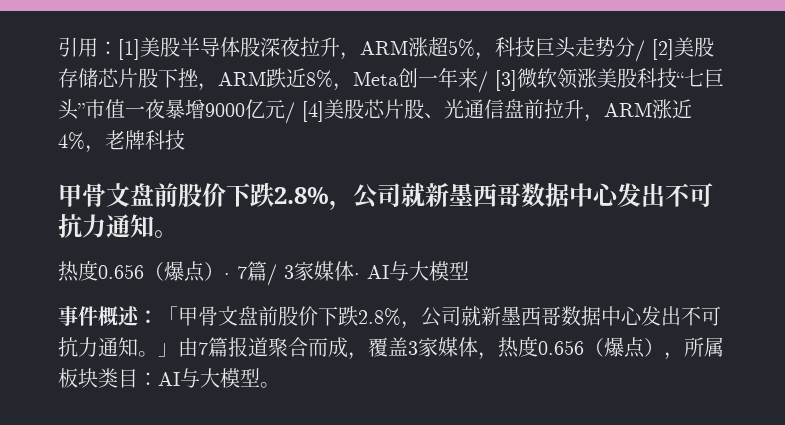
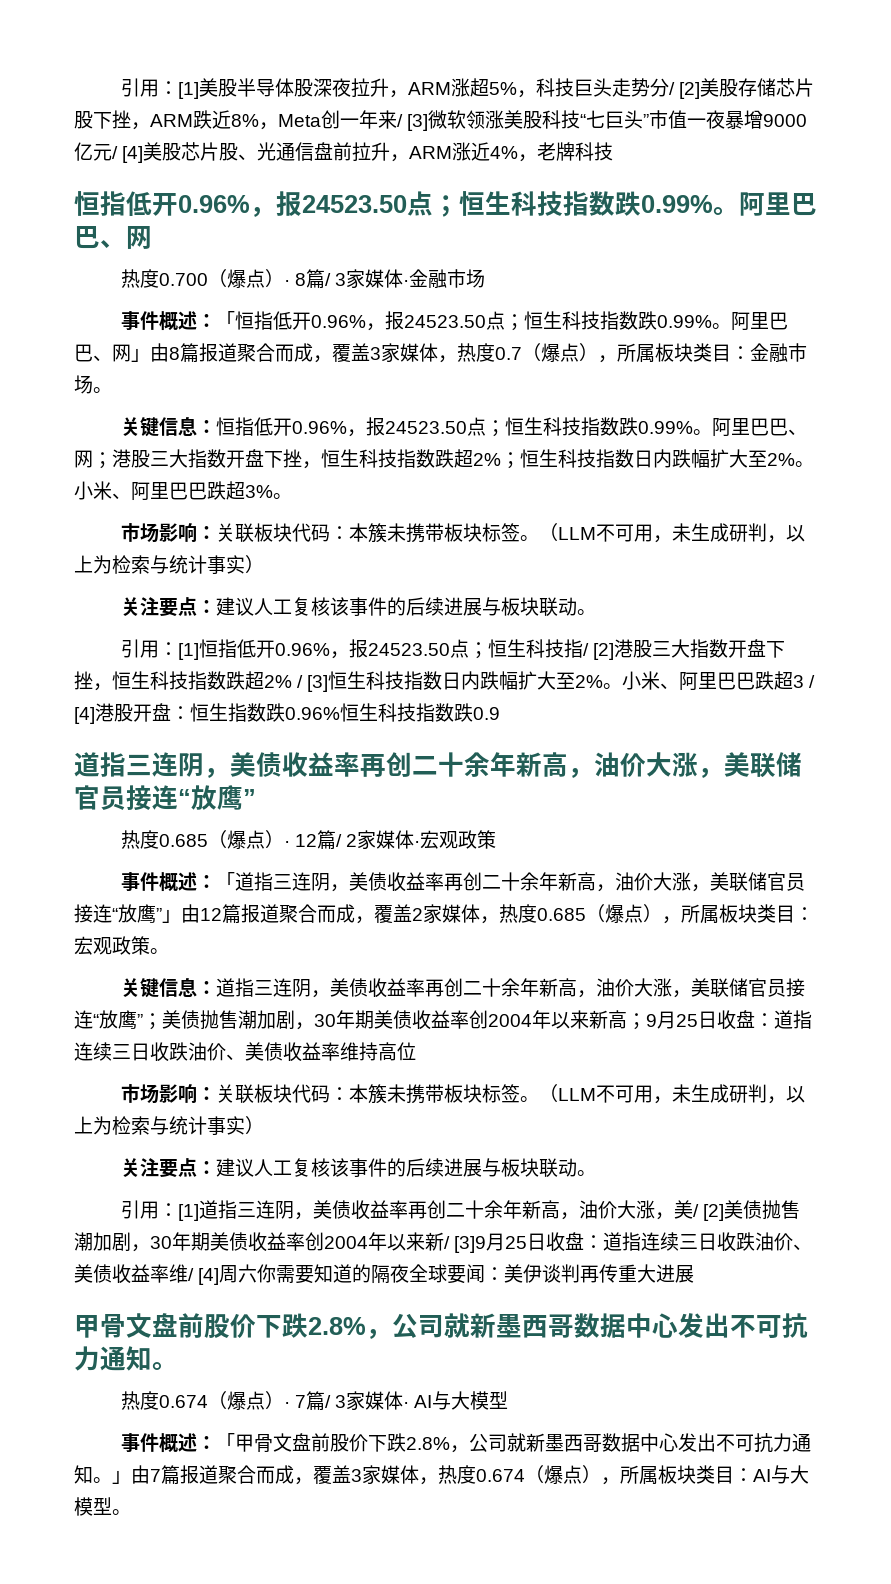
(185, 140) none -> [74,191,817,217] [74,226,152,249] [120,269,485,289] [120,311,788,331] [74,343,807,363] [74,375,112,394] [120,416,807,437] [74,449,814,469] [74,481,292,501] [120,523,805,543] [74,555,264,574] [120,597,596,617] [120,639,785,660] [74,671,816,692] [74,703,500,724] [74,752,802,778] [74,785,256,811] [120,830,496,850] [120,872,805,892] [74,904,814,924] [74,936,169,955] [120,977,805,998] [74,1010,812,1030] [74,1042,416,1062] [120,1084,805,1104] [74,1116,264,1135] [120,1158,596,1178] [120,1200,800,1221] [74,1232,813,1253] [74,1264,695,1285] // 恒指低开0.96%，报24523.50点；恒生科技指数跌0.99%。阿里巴巴、网 // 热度0.700（爆点）· 8篇/ 3家媒体·金融市场 // 事件概述：「恒指低开0.96%，报24523.50点；恒生科技指数跌0.99%。阿里巴巴、网」由8篇报道聚合而成，覆盖3家媒体，热度0.7（爆点），所属板块类目：金融市场。 // 关键信息：恒指低开0.96%，报24523.50点；恒生科技指数跌0.99%。阿里巴巴、网；港股三大指数开盘下挫，恒生科技指数跌超2%；恒生科技指数日内跌幅扩大至2%。小米、阿里巴巴跌超3%。 // 市场影响：关联板块代码：本簇未携带板块标签。（LLM不可用，未生成研判，以上为检索与统计事实） // 关注要点：建议人工复核该事件的后续进展与板块联动。 // 引用：[1]恒指低开0.96%，报24523.50点；恒生科技指/ [2]港股三大指数开盘下挫，恒生科技指数跌超2% / [3]恒生科技指数日内跌幅扩大至2%。小米、阿里巴巴跌超3 / [4]港股开盘：恒生指数跌0.96%恒生科技指数跌0.9 // 道指三连阴，美债收益率再创二十余年新高，油价大涨，美联储官员接连“放鹰” // 热度0.685（爆点）· 12篇/ 2家媒体·宏观政策 // 事件概述：「道指三连阴，美债收益率再创二十余年新高，油价大涨，美联储官员接连“放鹰”」由12篇报道聚合而成，覆盖2家媒体，热度0.685（爆点），所属板块类目：宏观政策。 // 关键信息：道指三连阴，美债收益率再创二十余年新高，油价大涨，美联储官员接连“放鹰”；美债抛售潮加剧，30年期美债收益率创2004年以来新高；9月25日收盘：道指连续三日收跌油价、美债收益率维持高位 // 市场影响：关联板块代码：本簇未携带板块标签。（LLM不可用，未生成研判，以上为检索与统计事实） // 关注要点：建议人工复核该事件的后续进展与板块联动。 // 引用：[1]道指三连阴，美债收益率再创二十余年新高，油价大涨，美/ [2]美债抛售潮加剧，30年期美债收益率创2004年以来新/ [3]9月25日收盘：道指连续三日收跌油价、美债收益率维/ [4]周六你需要知道的隔夜全球要闻：美伊谈判再传重大进展
[98,264,144,279] 0.656 -> [158,1395,208,1408] 0.674
[538,340,584,355] 0.656 -> [476,1469,525,1482] 0.674

